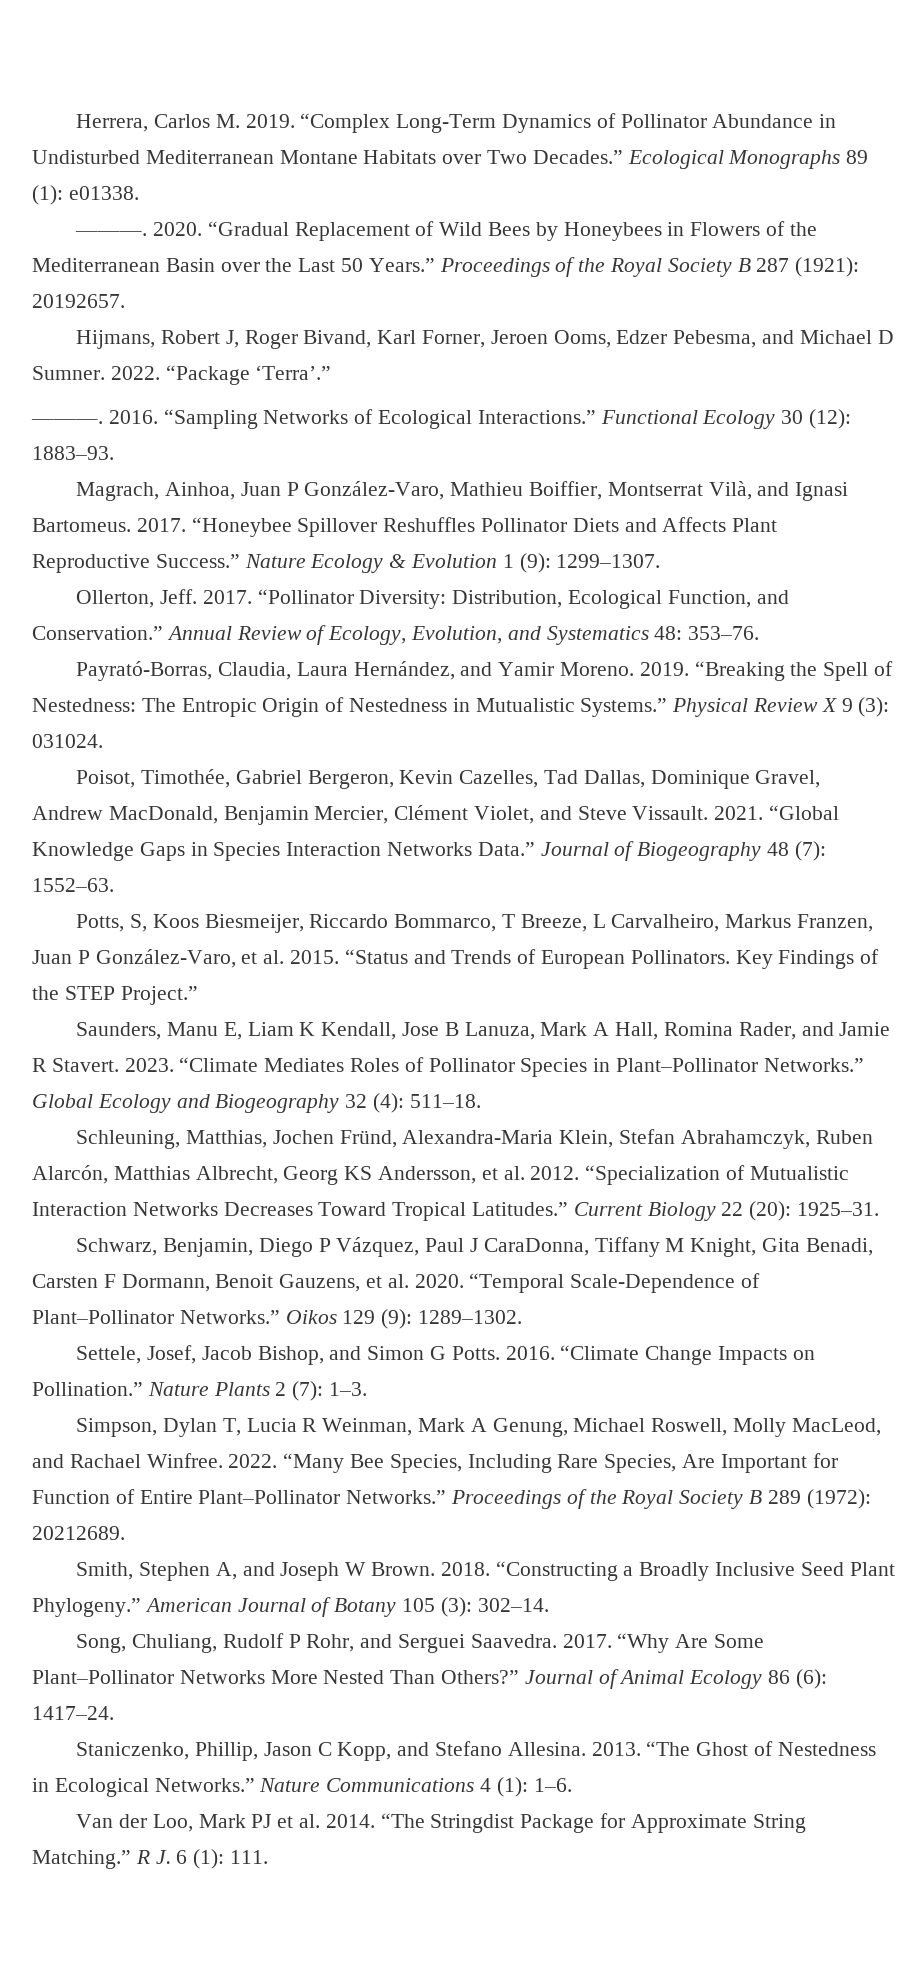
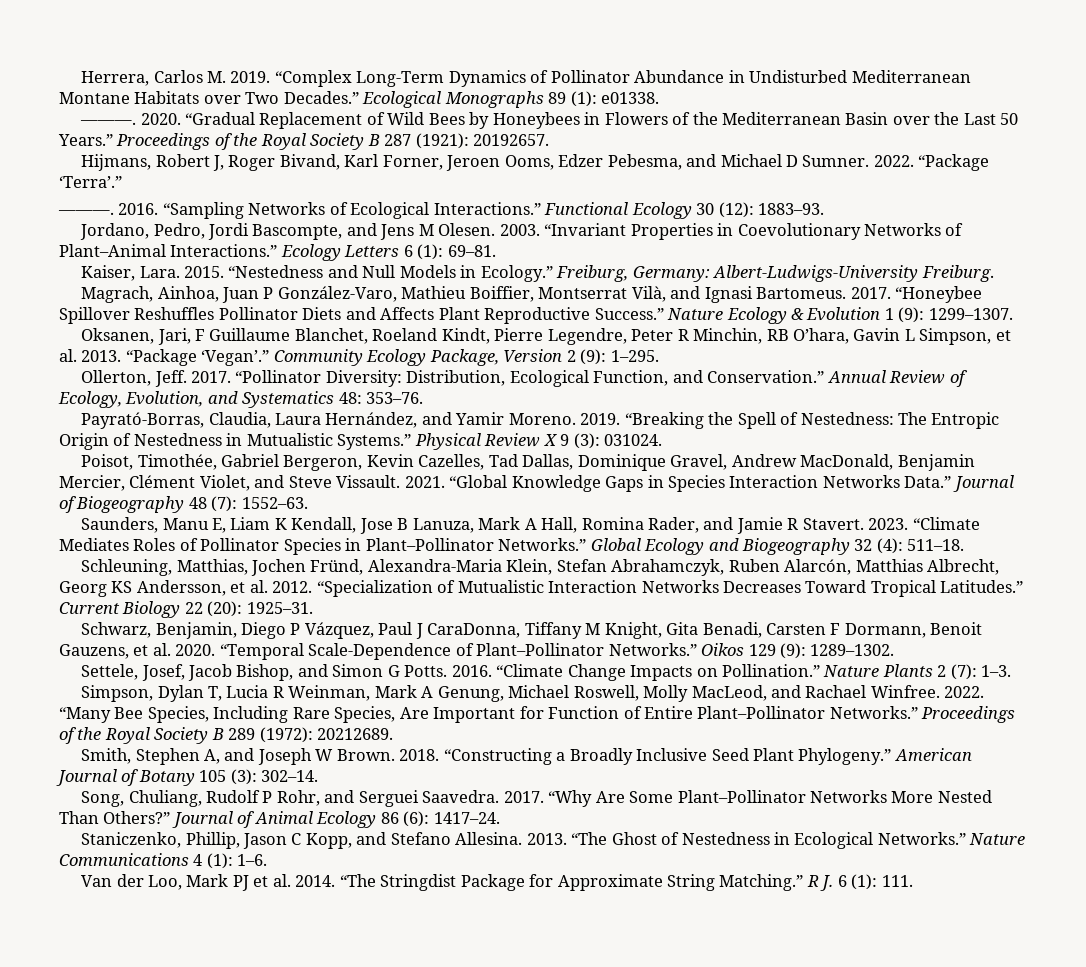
(114, 453) none -> [80,223,964,240] [59,244,496,261] [81,265,994,282] // Jordano, Pedro, Jordi Bascompte, and Jens M Olesen. 2003. “Invariant Properties in Coevolutionary Networks of Plant–Animal Interactions.” Ecology Letters 6 (1): 69–81. // Kaiser, Lara. 2015. “Nestedness and Null Models in Ecology.” Freiburg, Germany: Albert-Ludwigs-University Freiburg.
(661, 561) none -> [81,328,1011,345] [59,349,659,366] // Oksanen, Jari, F Guillaume Blanchet, Roeland Kindt, Pierre Legendre, Peter R Minchin, RB O’hara, Gavin L Simpson, et al. 2013. “Package ‘Vegan’.” Community Ecology Package, Version 2 (9): 1–295.
[76,914,874,933] [32,949,880,969] [32,986,198,1005] // Potts, S, Koos Biesmeijer, Riccardo Bommarco, T Breeze, L Carvalheiro, Markus Franzen, Juan P González-Varo, et al. 2015. “Status and Trends of European Pollinators. Key Findings of the STEP Project.” -> (308, 503) none

